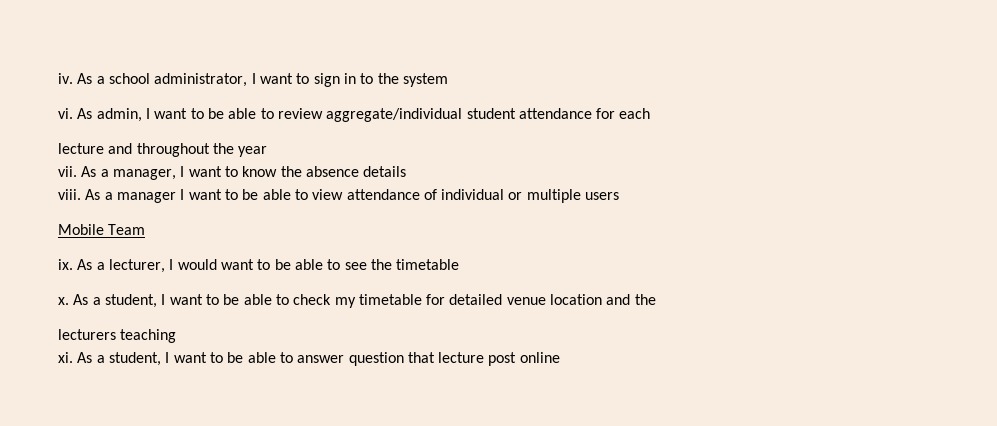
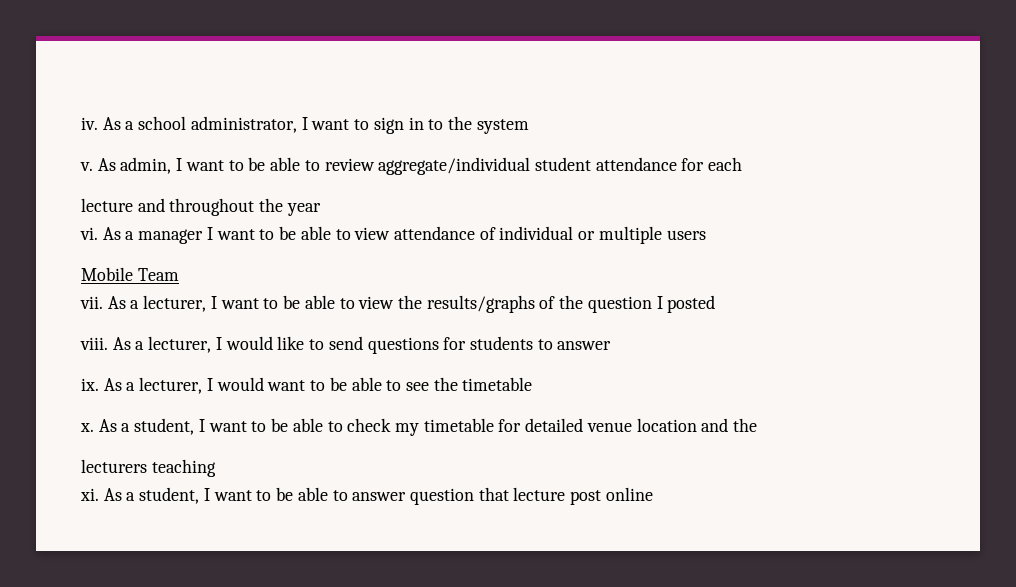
[58,108,73,119] vi. -> [80,162,93,171] v.
[58,166,407,180] [58,189,81,200] vii. As a manager, I want to know the absence details // viii. -> [80,227,98,240] vi.
(146, 229) none -> [80,295,716,313] [80,336,612,354] // vii. As a lecturer, I want to be able to view the results/graphs of the question I posted // viii. As a lecturer, I would like to send questions for students to answer

